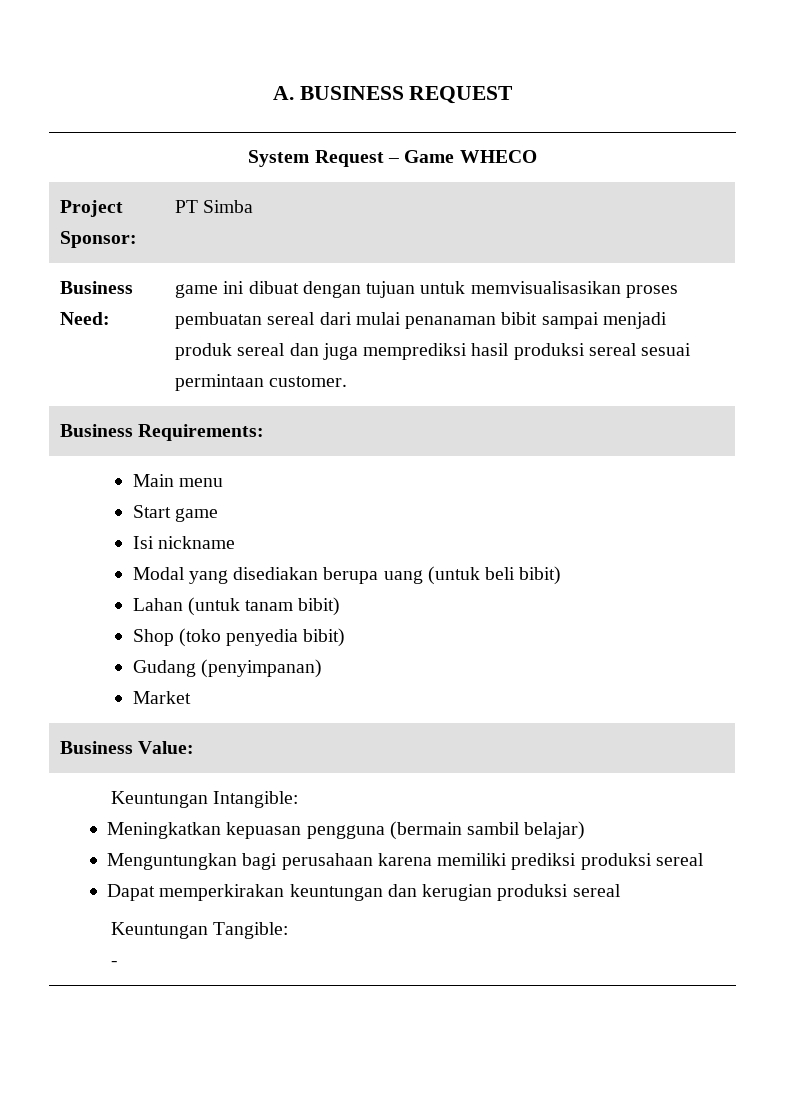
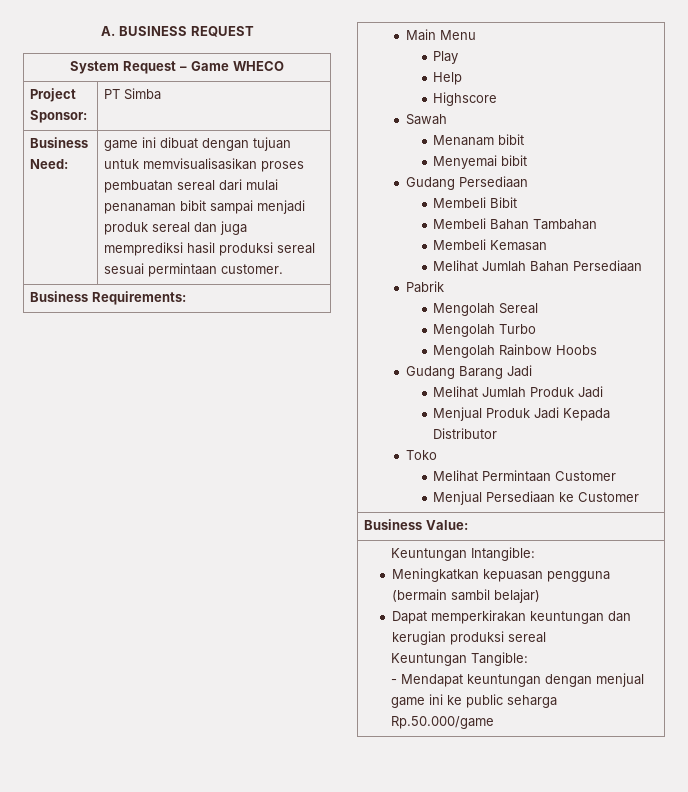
[178,478,223,487] [132,505,218,522] [132,536,235,549] [132,566,562,585] [132,597,341,616] [132,628,346,647] [132,659,322,678] [132,691,191,704] menu // Start game // Isi nickname // Modal yang disediakan berupa uang (untuk beli bibit) // Lahan (untuk tanam bibit) // Shop (toko penyedia bibit) // Gudang (penyimpanan) // Market -> [439,30,476,40] [433,51,459,64] [433,72,463,85] [433,92,498,106] [405,114,447,125] [433,134,525,146] [433,155,528,169] [405,176,528,190] [433,197,518,208] [433,218,598,230] [433,239,548,251] [433,260,643,272] [405,281,444,293] [433,303,539,316] [433,324,537,337] [433,344,598,358] [405,365,532,379] [433,386,604,398] [433,407,611,421] [433,428,498,439] [405,450,437,460] [433,470,617,482] [433,491,640,505] Menu // Play // Help // Highscore // Sawah // Menanam bibit // Menyemai bibit // Gudang Persediaan // Membeli Bibit // Membeli Bahan Tambahan // Membeli Kemasan // Melihat Jumlah Bahan Persediaan // Pabrik // Mengolah Sereal // Mengolah Turbo // Mengolah Rainbow Hoobs // Gudang Barang Jadi // Melihat Jumlah Produk Jadi // Menjual Produk Jadi Kepada Distributor // Toko // Melihat Permintaan Customer // Menjual Persediaan ke Customer
[107,853,704,870] // Menguntungkan bagi perusahaan karena memiliki prediksi produksi sereal -> (540, 596) none
(119, 963) none -> [401,673,645,687] [391,694,558,708] [391,716,495,729] Mendapat keuntungan dengan menjual game ini ke public seharga Rp.50.000/game

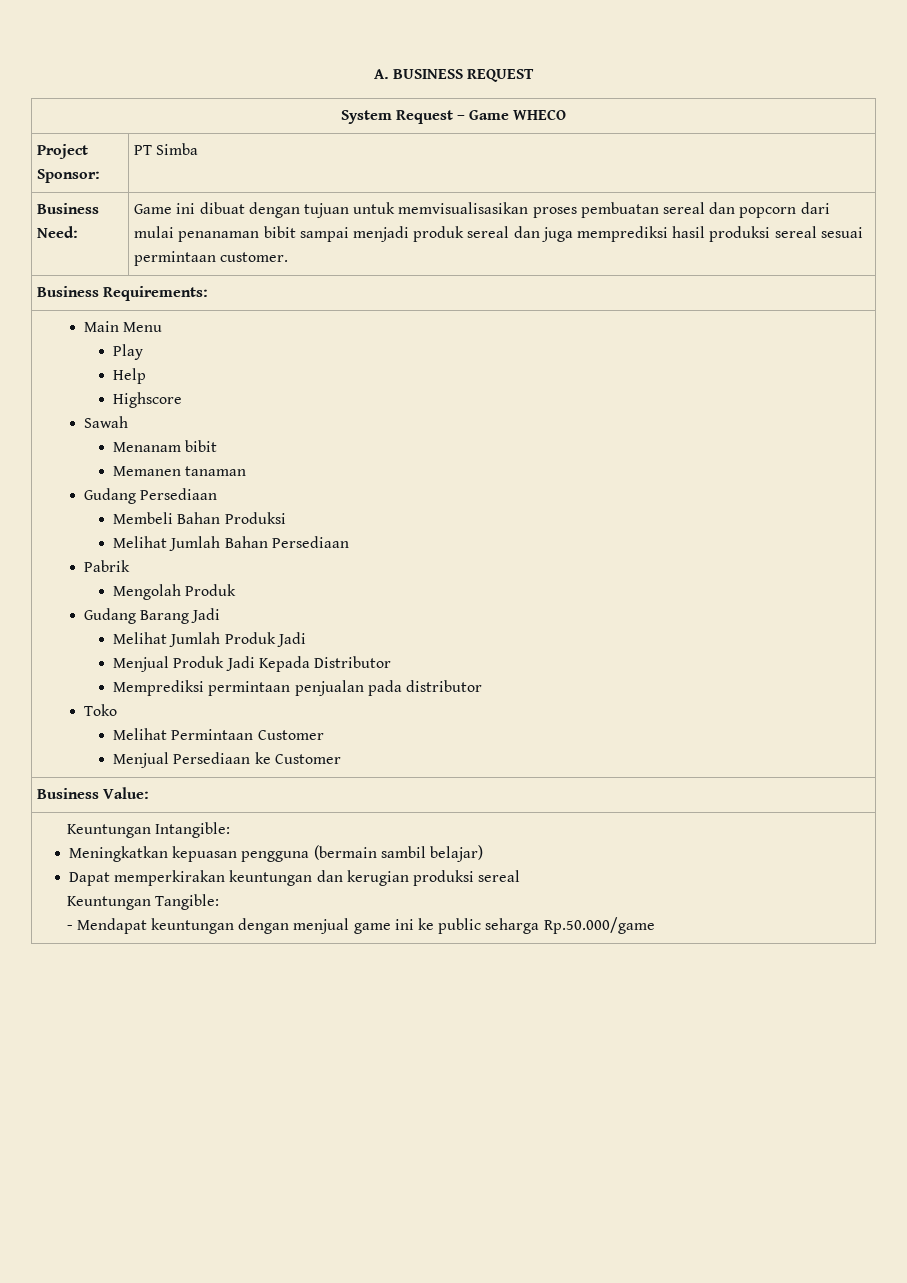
[103,140,138,151] game -> [134,204,173,214] Game
(215, 185) none -> [709,202,797,218] dan popcorn
[433,155,528,169] Menyemai bibit -> [113,466,247,476] Memanen tanaman
[433,197,518,208] // Membeli Bibit -> (217, 494) none
[533,219,598,230] [433,239,548,251] Tambahan // Membeli Kemasan -> [224,512,286,524] Produksi
[499,303,539,314] [433,324,537,337] [433,344,598,358] Sereal // Mengolah Turbo // Mengolah Rainbow Hoobs -> [185,584,237,596] Produk
(498, 433) none -> [113,680,482,696] // Memprediksi permintaan penjualan pada distributor

